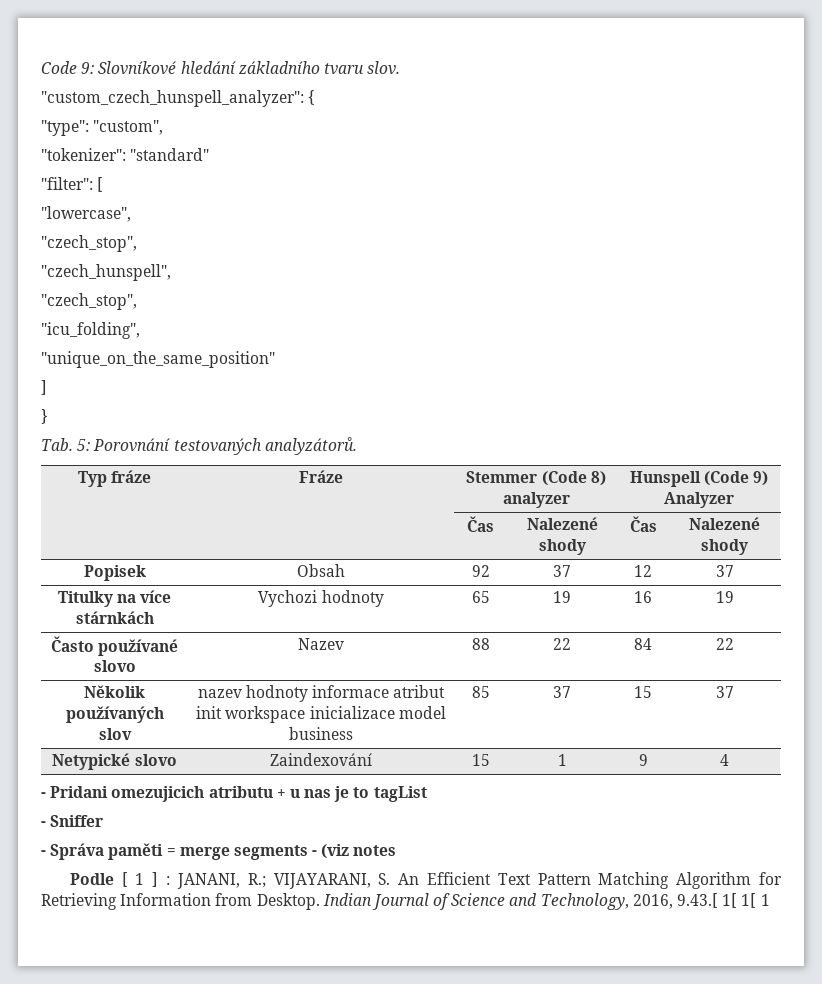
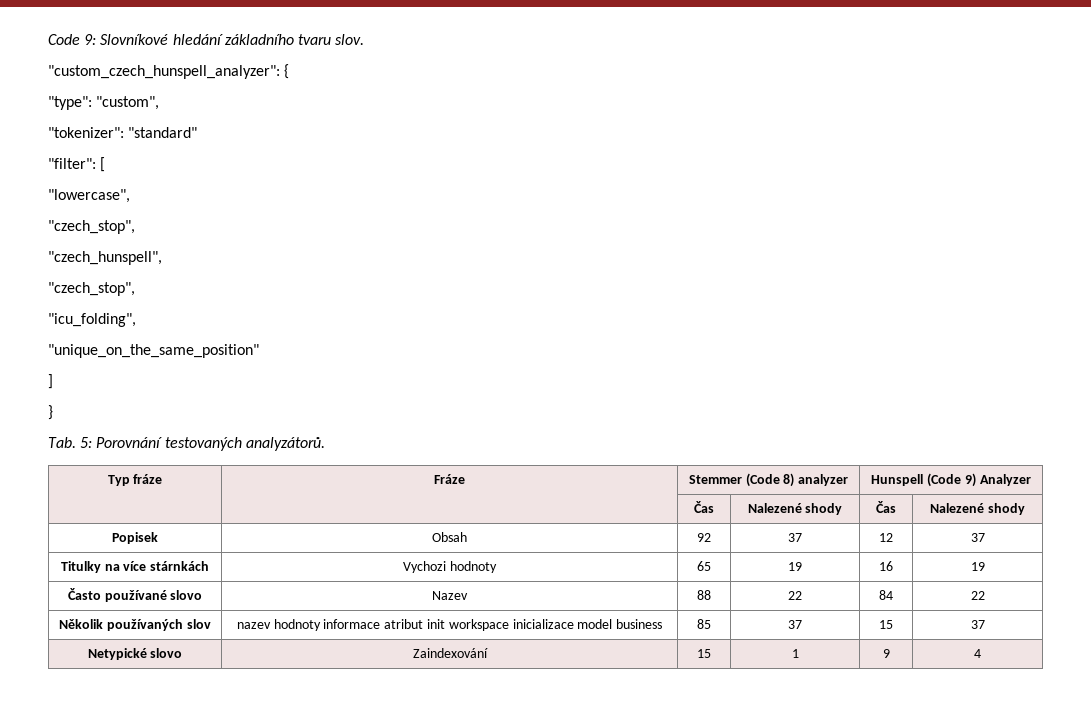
[41,786,427,802] [41,815,104,827] [41,843,397,860] [69,872,783,889] [41,893,770,910] // - Pridani omezujicich atributu + u nas je to tagList // - Sniffer // - Správa paměti = merge segments - (viz notes // Podle [ 1 ] : JANANI, R.; VIJAYARANI, S. An Efficient Text Pattern Matching Algorithm for Retrieving Information from Desktop. Indian Journal of Science and Technology, 2016, 9.43.[ 1[ 1[ 1 -> (981, 653) none

